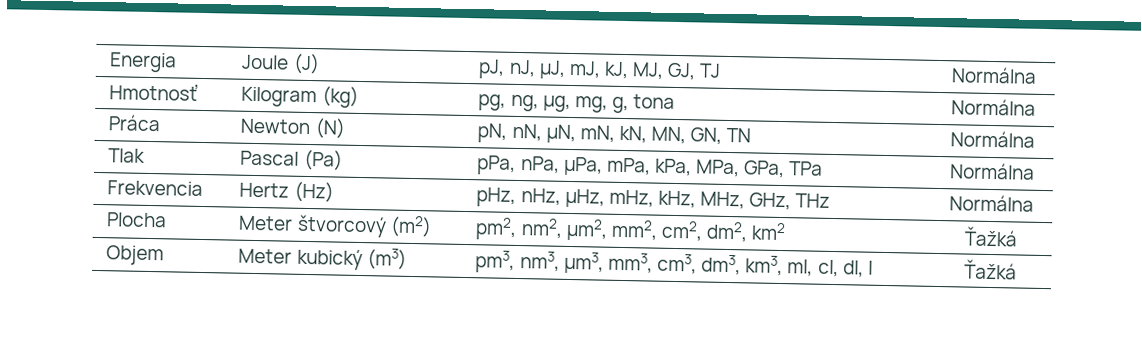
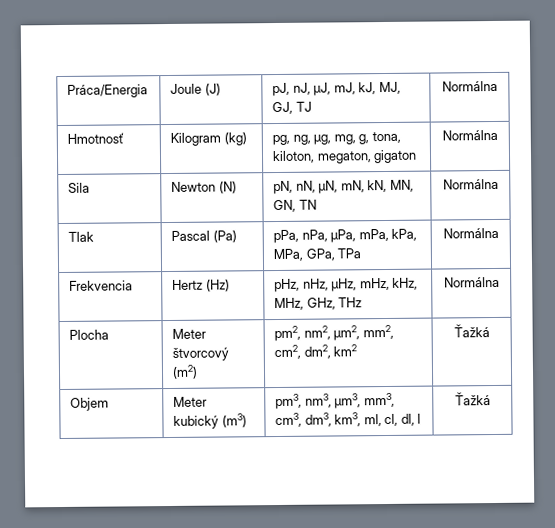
[109,52,178,73] Energia -> [67,84,149,98] Práca/Energia
[633,94,676,109] [951,98,1036,116] [108,114,162,132] tona | Normálna // Práca -> [371,131,401,144] [272,149,418,164] [441,129,498,141] [68,182,91,193] tona, kiloton, megaton, gigaton | Normálna // Sila

